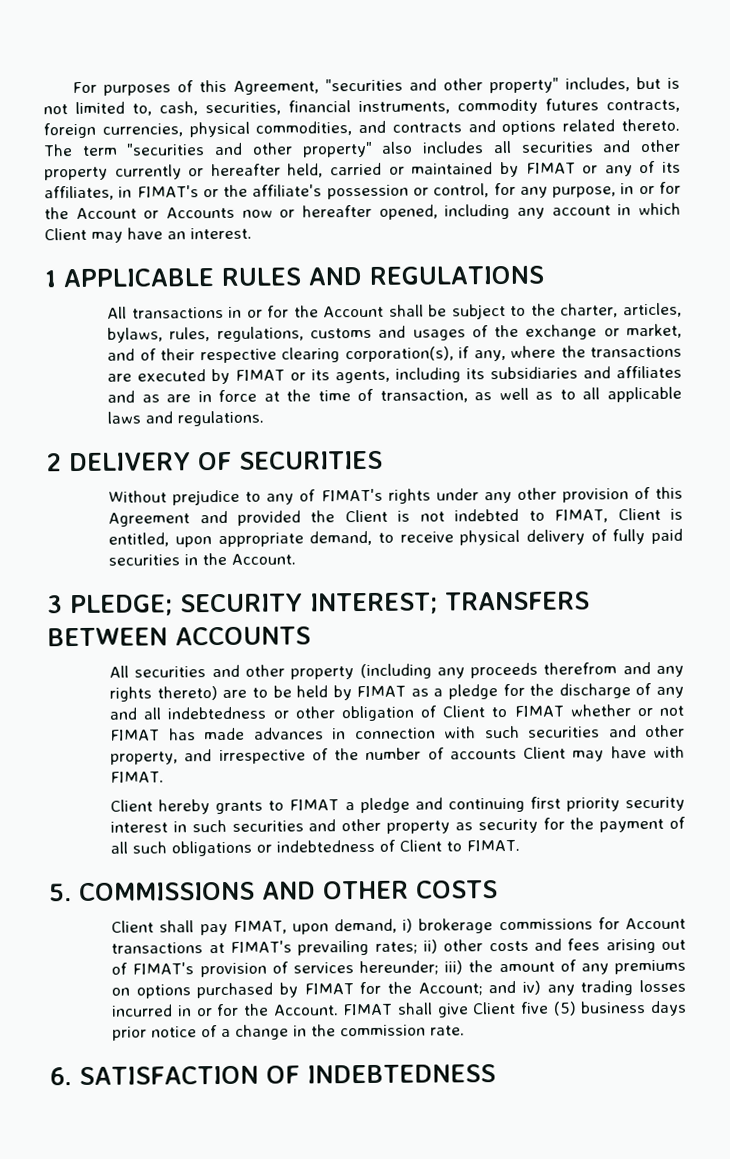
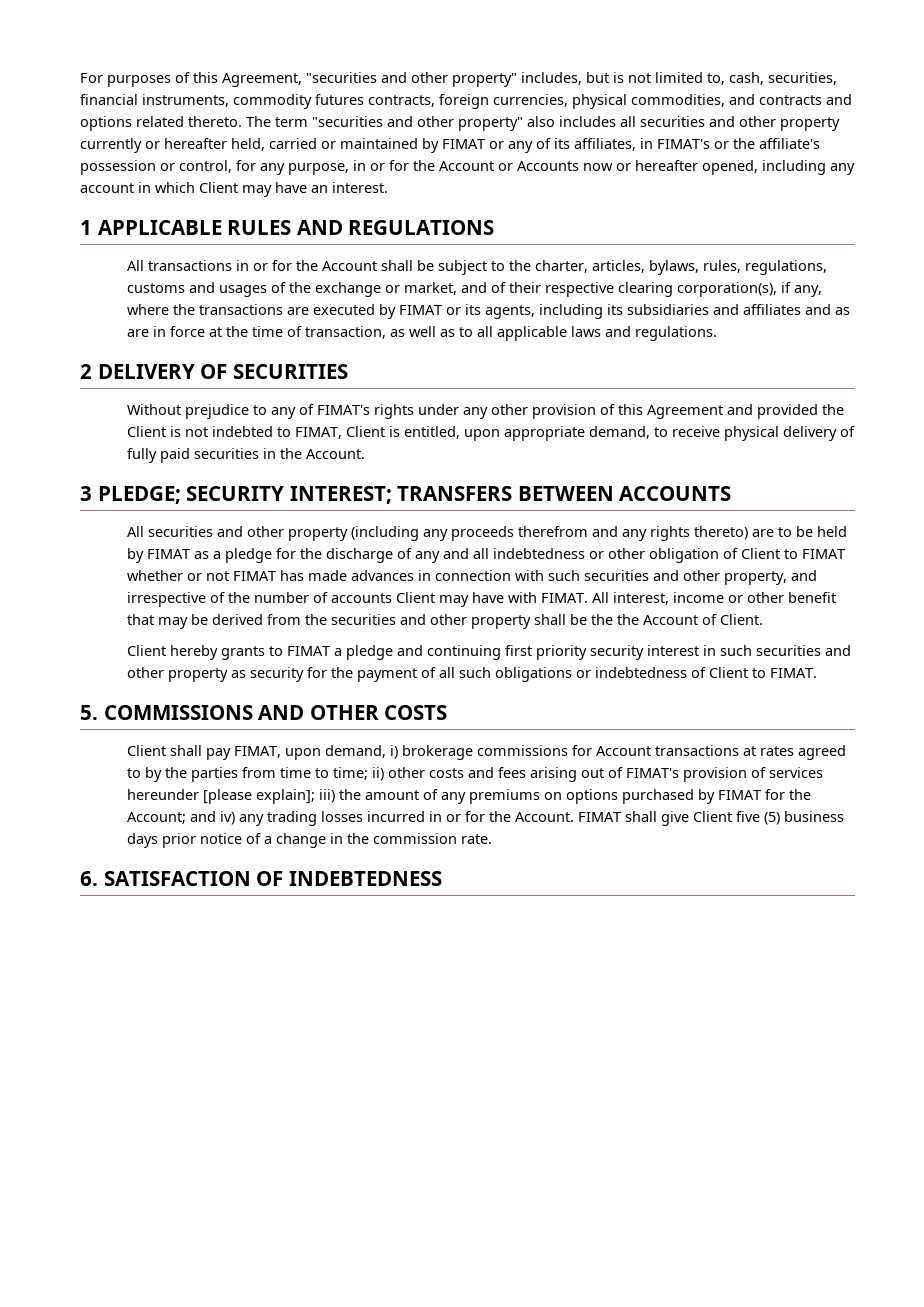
(165, 777) none -> [592,592,837,605] [127,614,764,629] All interest, income or other benefit that may be derived from the securities and other property shall be the the Account of Client.
[229,939,418,956] FIMAT's prevailing rates; -> [760,745,847,760] [127,767,369,782] rates agreed to by the parties from time to time;
[358,960,439,976] hereunder; -> [127,789,316,804] hereunder [please explain];

